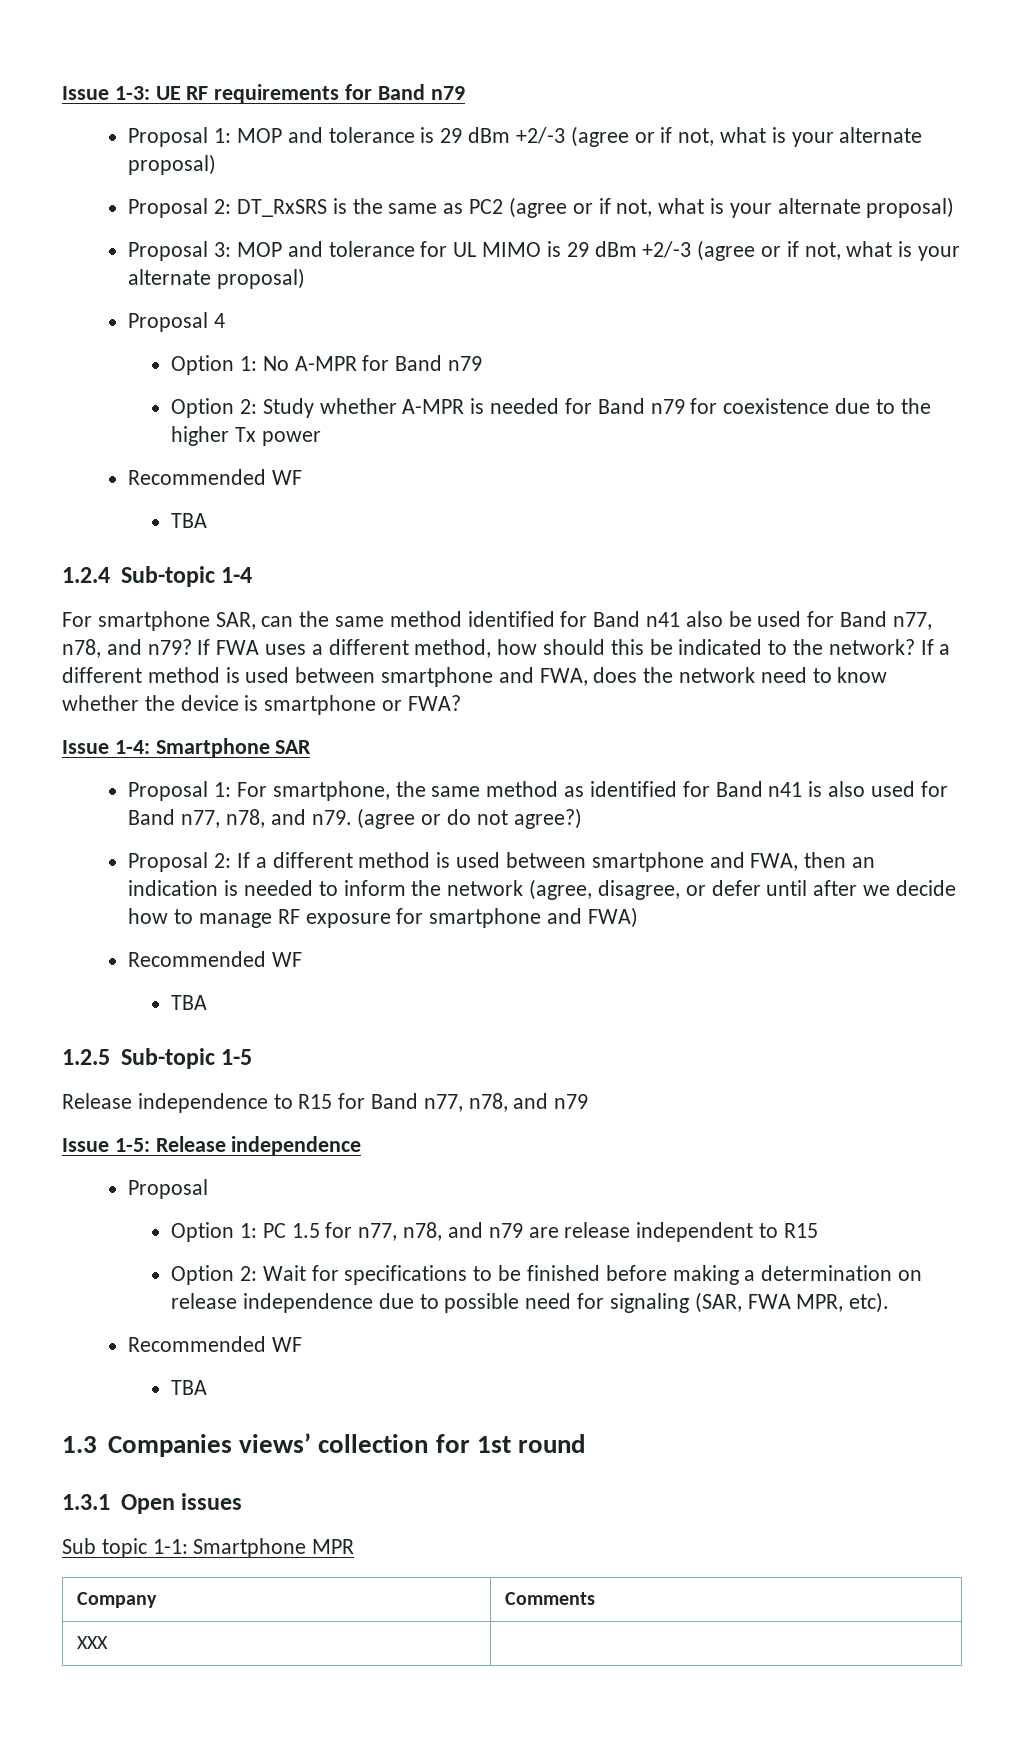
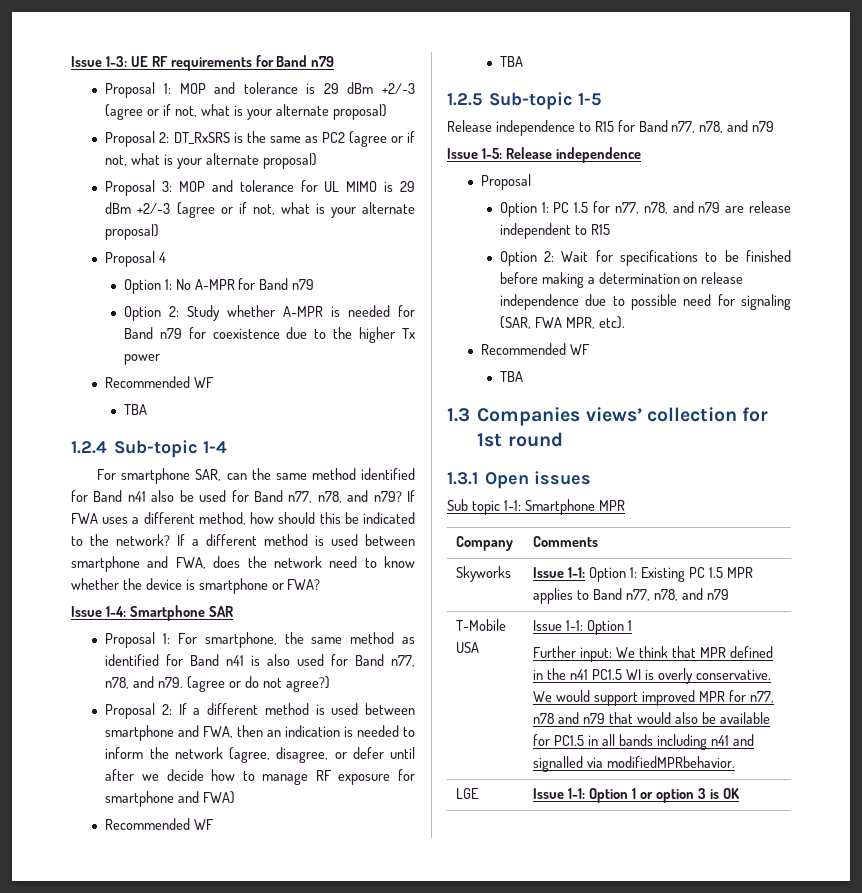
[76,1636,108,1649] XXX | -> [456,566,512,582] [533,567,753,582] [533,588,729,604] [456,619,507,631] [456,642,480,653] [533,620,633,635] [533,646,773,662] [533,668,771,684] [533,690,774,706] [533,712,770,724] [533,734,754,750] [533,756,736,772] [456,788,480,799] [533,788,740,803] Skyworks | Issue 1-1: Option 1: Existing PC 1.5 MPR applies to Band n77, n78, and n79 // T-Mobile USA | Issue 1-1: Option 1 // Further input: We think that MPR defined in the n41 PC1.5 WI is overly conservative. We would support improved MPR for n77, n78 and n79 that would also be available for PC1.5 in all bands including n41 and signalled via modifiedMPRbehavior. // LGE | Issue 1-1: Option 1 or option 3 is OK

